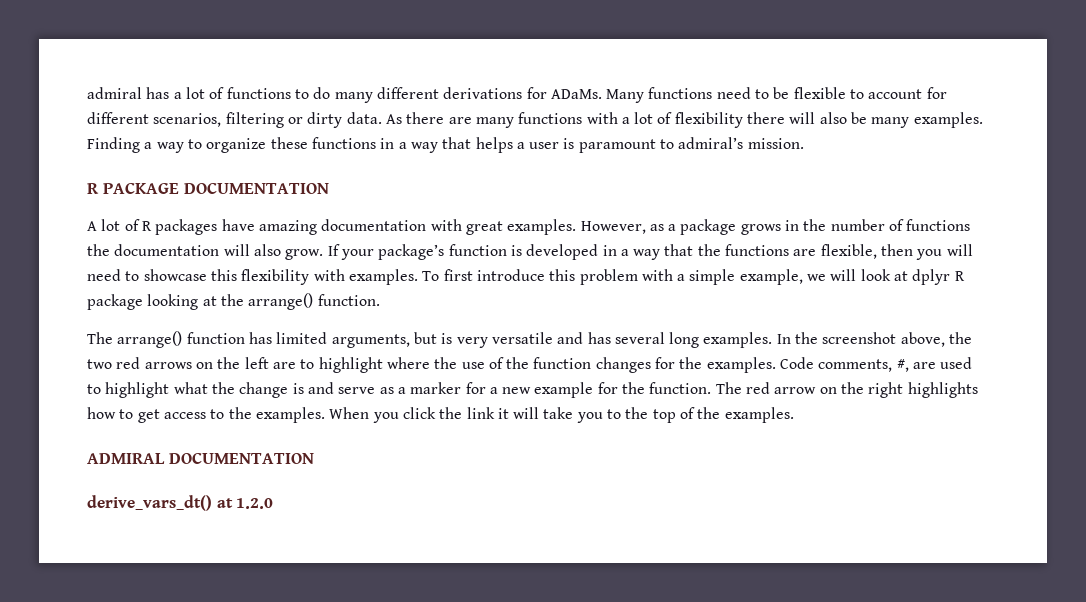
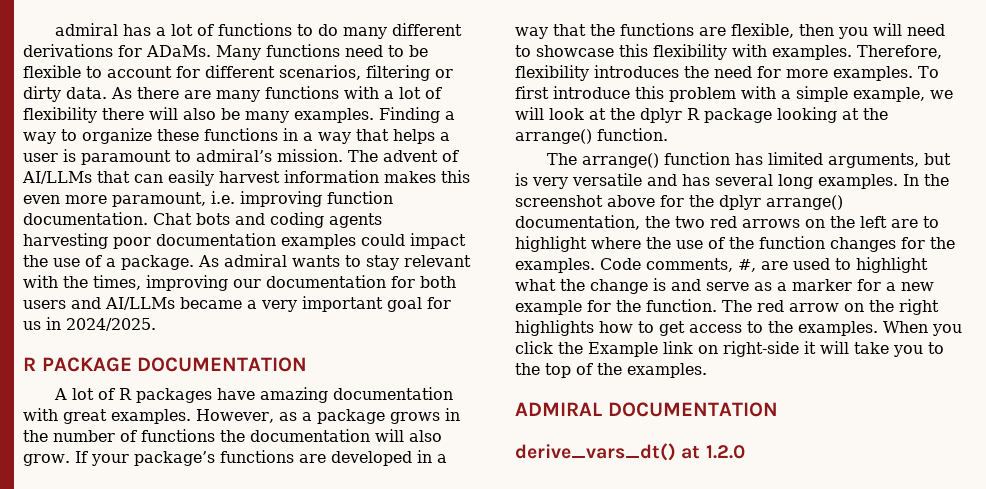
(804, 143) none -> [348,150,459,162] [22,170,470,186] [23,191,393,207] [23,212,382,228] [23,233,466,249] [23,254,471,270] [23,275,456,291] [23,296,451,312] [23,317,156,331] The advent of AI/LLMs that can easily harvest information makes this even more paramount, i.e. improving function documentation. Chat bots and coding agents harvesting poor documentation examples could impact the use of a package. As admiral wants to stay relevant with the times, improving our documentation for both users and AI/LLMs became a very important goal for us in 2024/2025.
[448,244,522,256] function is -> [219,450,326,463] functions are
(418, 277) none -> [857,45,942,59] [515,65,913,81] Therefore, flexibility introduces the need for more examples.
(909, 276) none -> [610,108,635,120] the
[900,332,945,347] above, -> [607,195,843,210] [515,215,640,230] above for the dplyr arrange() documentation,
[466,407,495,419] link -> [588,341,799,357] Example link on right-side

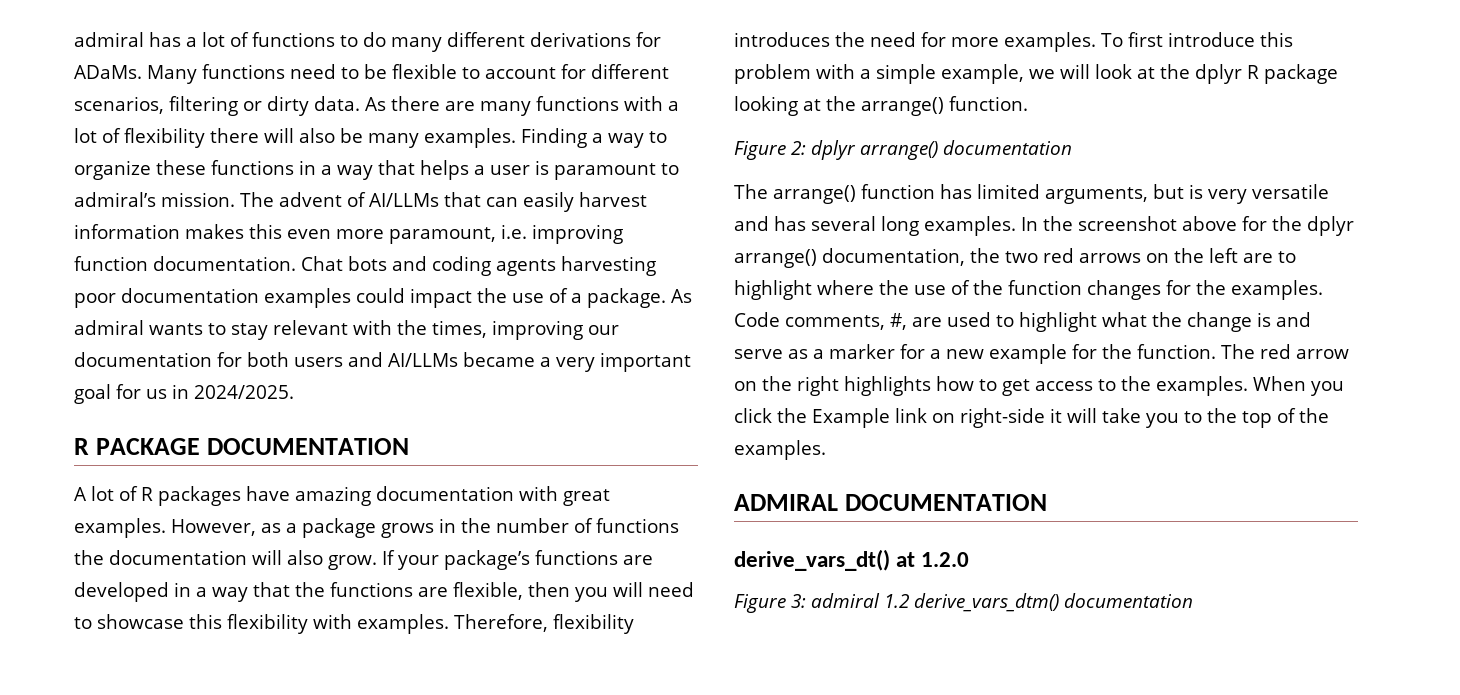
(668, 134) none -> [734,140,1072,160] // Figure 2: dplyr arrange() documentation
(745, 452) none -> [734,593,1193,613] // Figure 3: admiral 1.2 derive_vars_dtm() documentation

